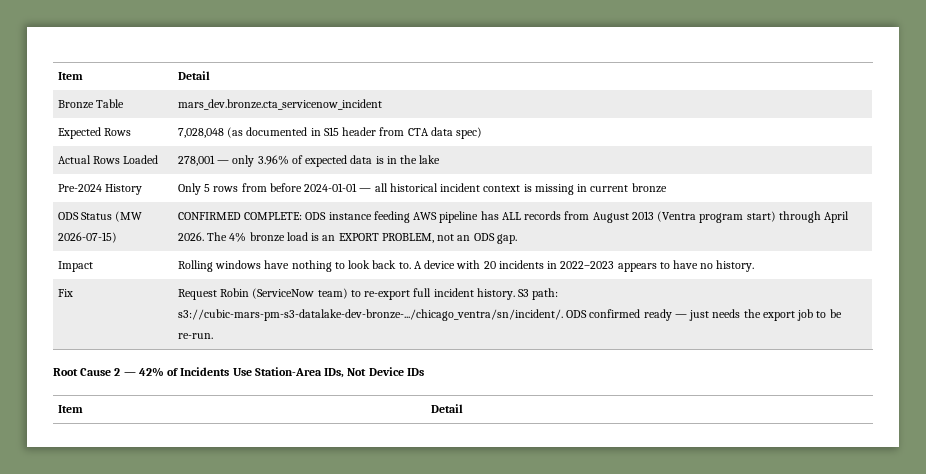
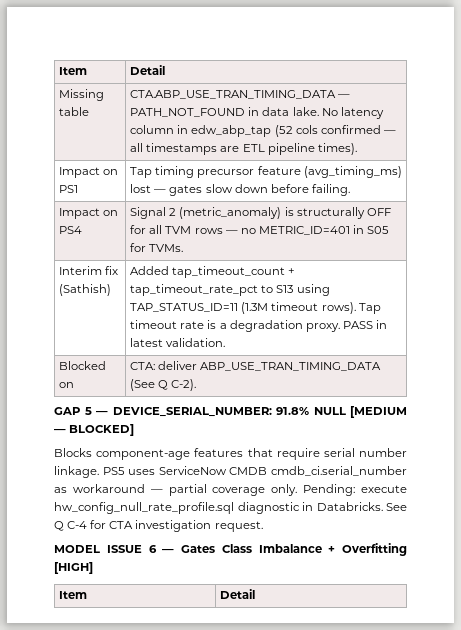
[57,99,125,109] [177,99,382,110] [57,127,132,139] [177,127,483,139] [57,155,159,164] [177,155,441,167] [57,184,143,195] [177,183,667,195] [57,211,143,222] [57,232,117,243] [177,211,850,223] [177,232,517,244] [57,261,93,272] [177,260,755,272] [57,289,73,297] [177,288,559,300] [177,309,842,321] [177,333,213,339] [53,367,424,378] Bronze Table | mars_dev.bronze.cta_servicenow_incident // Expected Rows | 7,028,048 (as documented in S15 header from CTA data spec) // Actual Rows Loaded | 278,001 — only 3.96% of expected data is in the lake // Pre-2024 History | Only 5 rows from before 2024-01-01 — all historical incident context is missing in current bronze // ODS Status (MW 2026-07-15) | CONFIRMED COMPLETE: ODS instance feeding AWS pipeline has ALL records from August 2013 (Ventra program start) through April 2026. The 4% bronze load is an EXPORT PROBLEM, not an ODS gap. // Impact | Rolling windows have nothing to look back to. A device with 20 incidents in 2022–2023 appears to have no history. // Fix | Request Robin (ServiceNow team) to re-export full incident history. S3 path: s3://cubic-mars-pm-s3-datalake-dev-bronze-.../chicago_ventra/sn/incident/. ODS confirmed ready — just needs the export job to be re-run. // Root Cause 2 — 42% of Incidents Use Station-Area IDs, Not Device IDs -> [59,89,105,101] [59,107,90,116] [130,90,351,99] [130,107,384,119] [130,125,396,137] [130,143,357,155] [59,167,119,178] [59,185,79,193] [130,166,402,178] [130,184,350,196] [59,208,119,219] [59,226,83,234] [130,207,391,219] [130,225,390,235] [130,243,184,252] [59,266,119,275] [59,284,112,296] [130,266,296,278] [130,284,330,296] [130,302,381,314] [130,320,387,332] [130,338,226,347] [59,361,107,370] [59,382,75,388] [130,361,382,371] [130,379,197,391] [54,406,407,418] [54,424,135,436] [54,448,407,460] [54,466,407,478] [54,484,407,496] [54,502,407,514] [54,520,263,532] [54,543,407,556] [54,562,93,574] Missing table | CTA.ABP_USE_TRAN_TIMING_DATA — PATH_NOT_FOUND in data lake. No latency column in edw_abp_tap (52 cols confirmed — all timestamps are ETL pipeline times). // Impact on PS1 | Tap timing precursor feature (avg_timing_ms) lost — gates slow down before failing. // Impact on PS4 | Signal 2 (metric_anomaly) is structurally OFF for all TVM rows — no METRIC_ID=401 in S05 for TVMs. // Interim fix (Sathish) | Added tap_timeout_count + tap_timeout_rate_pct to S13 using TAP_STATUS_ID=11 (1.3M timeout rows). Tap timeout rate is a degradation proxy. PASS in latest validation. // Blocked on | CTA: deliver ABP_USE_TRAN_TIMING_DATA (See Q C-2). // GAP 5 — DEVICE_SERIAL_NUMBER: 91.8% NULL [MEDIUM — BLOCKED] // Blocks component-age features that require serial number linkage. PS5 uses ServiceNow CMDB cmdb_ci.serial_number as workaround — partial coverage only. Pending: execute hw_config_null_rate_profile.sql diagnostic in Databricks. See Q C-4 for CTA investigation request. // MODEL ISSUE 6 — Gates Class Imbalance + Overfitting [HIGH]

